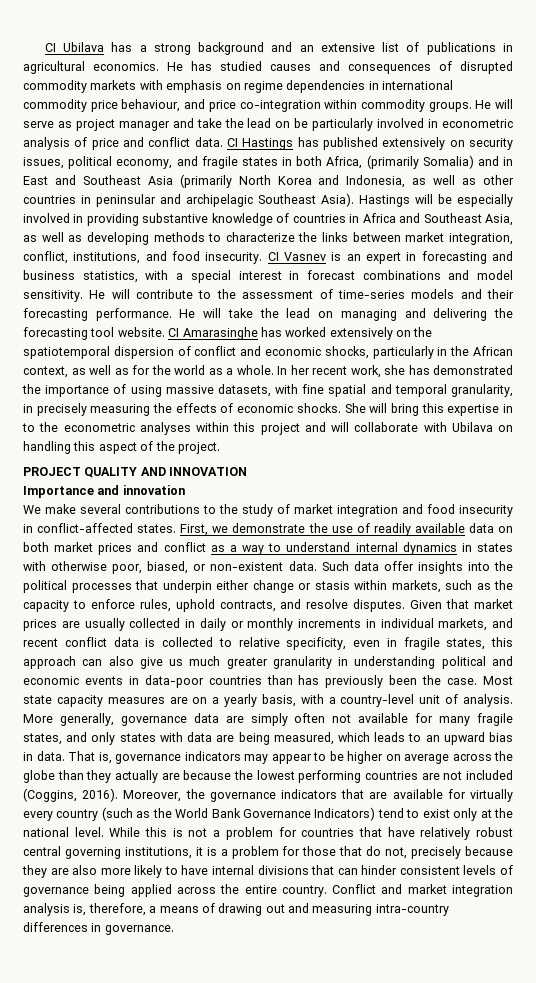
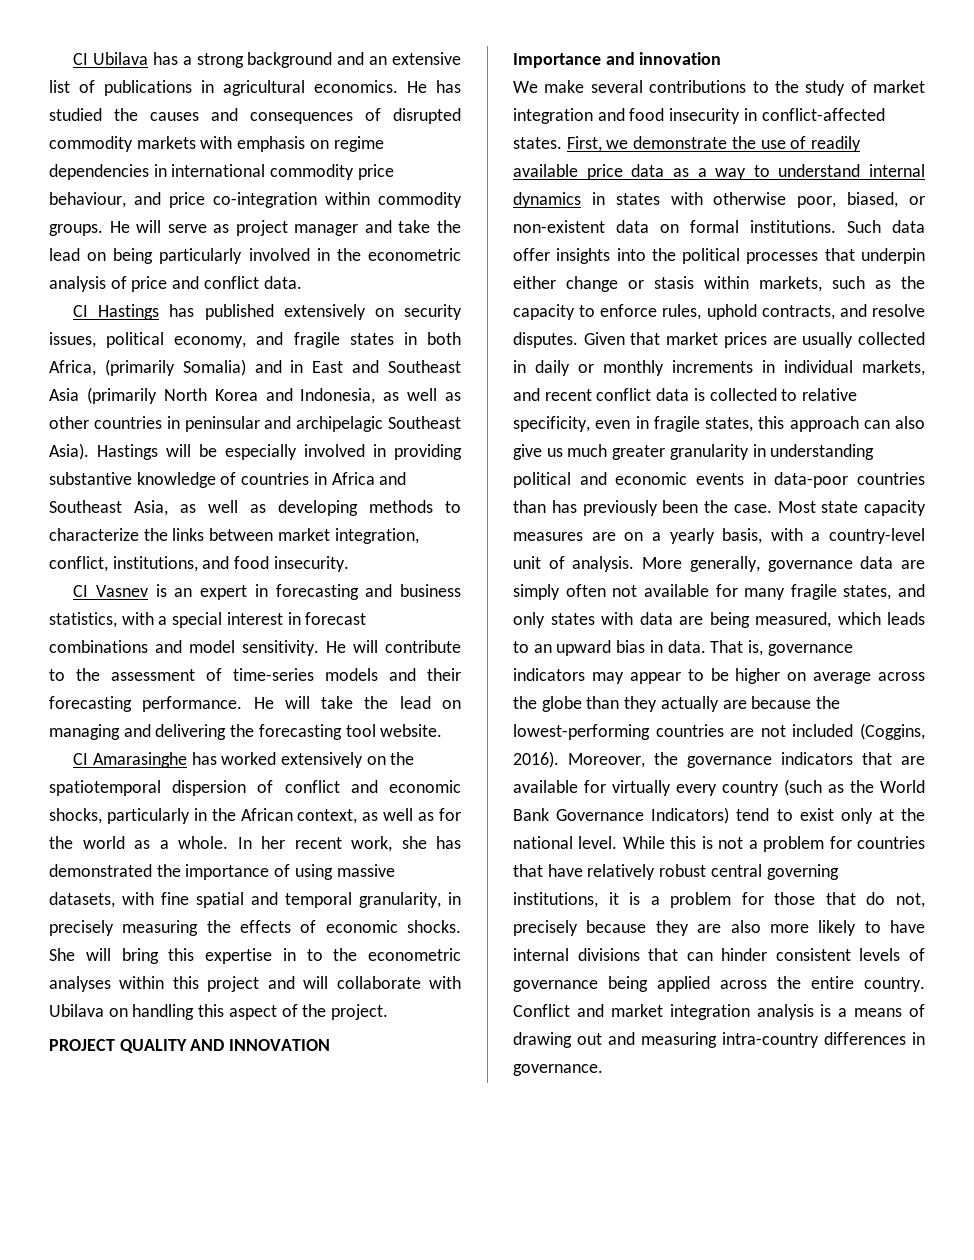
(262, 66) none -> [114,108,138,121] the
[294,118,309,128] be -> [113,248,154,264] being
(439, 123) none -> [336,248,361,261] the
(223, 142) none -> (302, 282) //
(263, 258) none -> (349, 564) //
(165, 332) none -> (443, 730) //
[468,523,513,533] [23,542,206,555] data on both market prices and conflict -> [586,164,665,180] price data
[288,561,317,571] data. -> [616,220,836,233] data on formal institutions.
[256,770,362,783] lowest performing -> [513,724,650,740] lowest-performing
[73,903,146,916] is, therefore, -> [820,1004,832,1017] is

